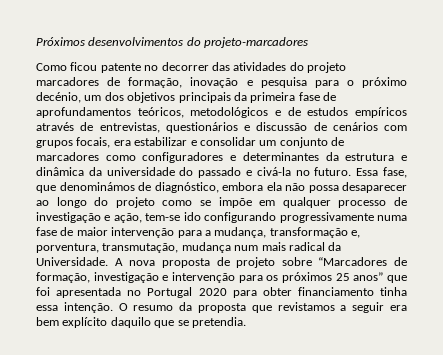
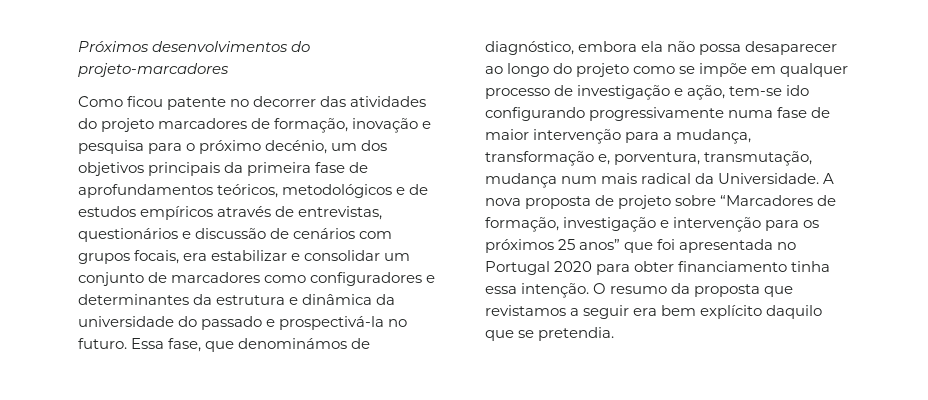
[256,167,291,176] civá-la -> [279,316,385,330] prospectivá-la

